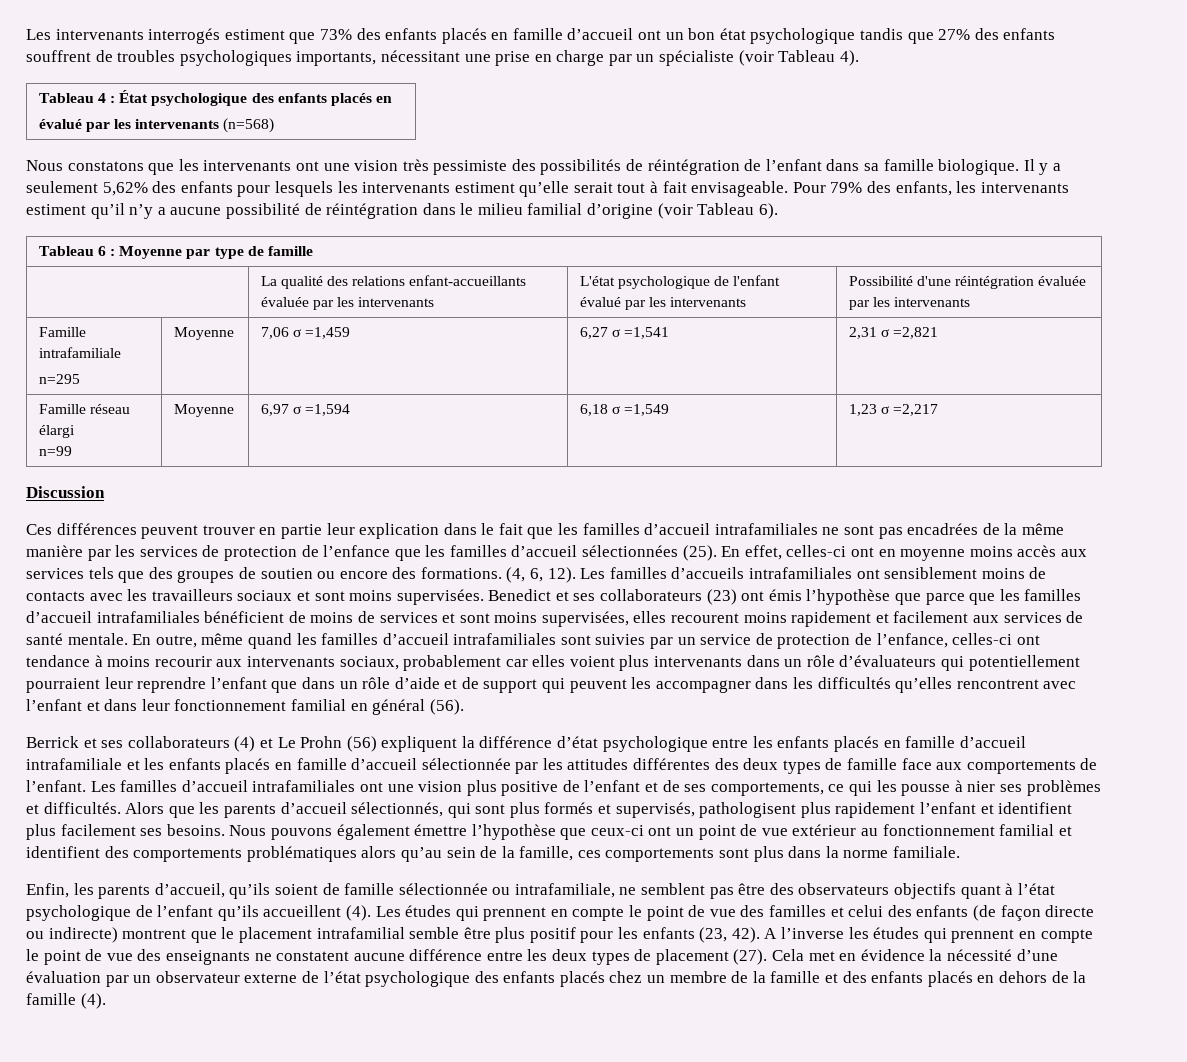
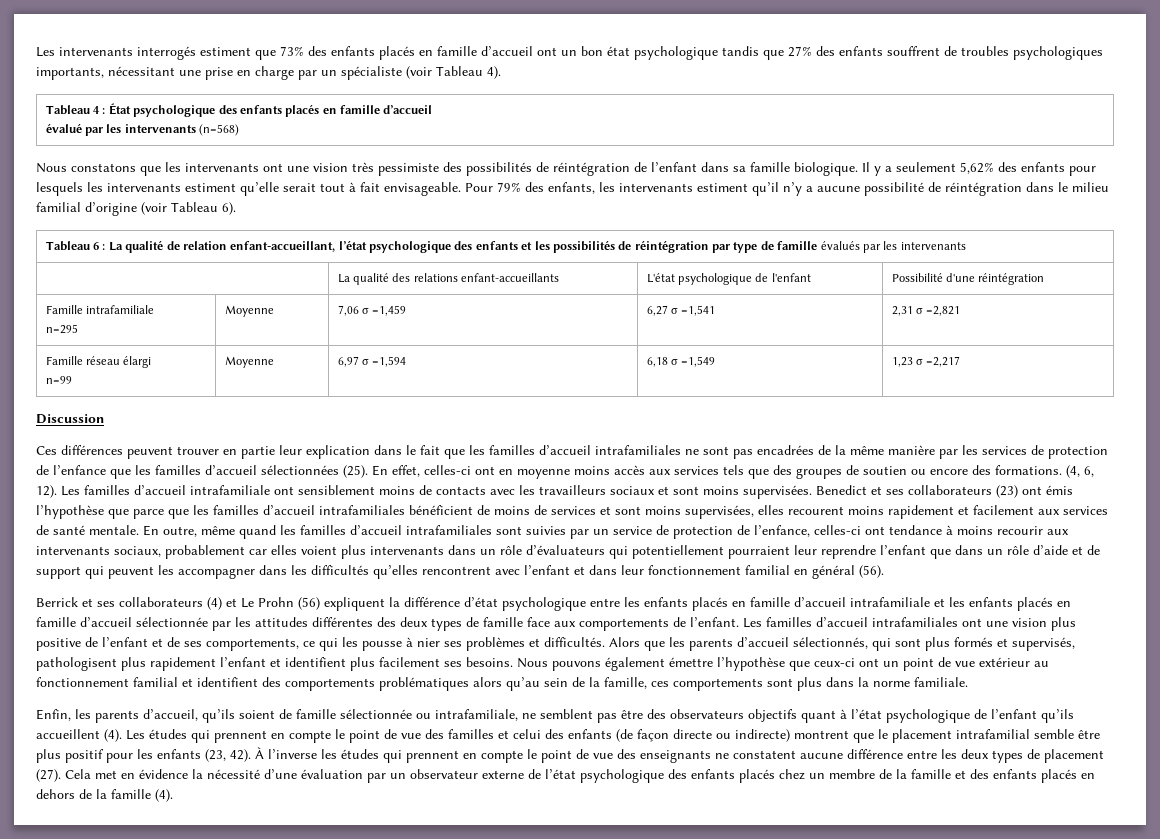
(393, 99) none -> [339,105,433,114] famille d’accueil
[119,246,183,259] Moyenne -> [108,241,709,253] La qualité de relation enfant-accueillant, l’état psychologique des enfants et les possibilités de réintégration
(313, 251) none -> [820,241,966,253] évalués par les intervenants
[260,297,435,310] évaluée par les intervenants -> (560, 277) none
[579,297,747,310] évalué par les intervenants -> (811, 277) none
[1038,276,1087,286] [848,297,971,310] évaluée par les intervenants -> (1045, 279) none
[671,567,853,579] d’accueils intrafamiliales -> [134,485,270,495] d’accueil intrafamiliale
[764,928,778,939] A -> [255,747,264,759] À

